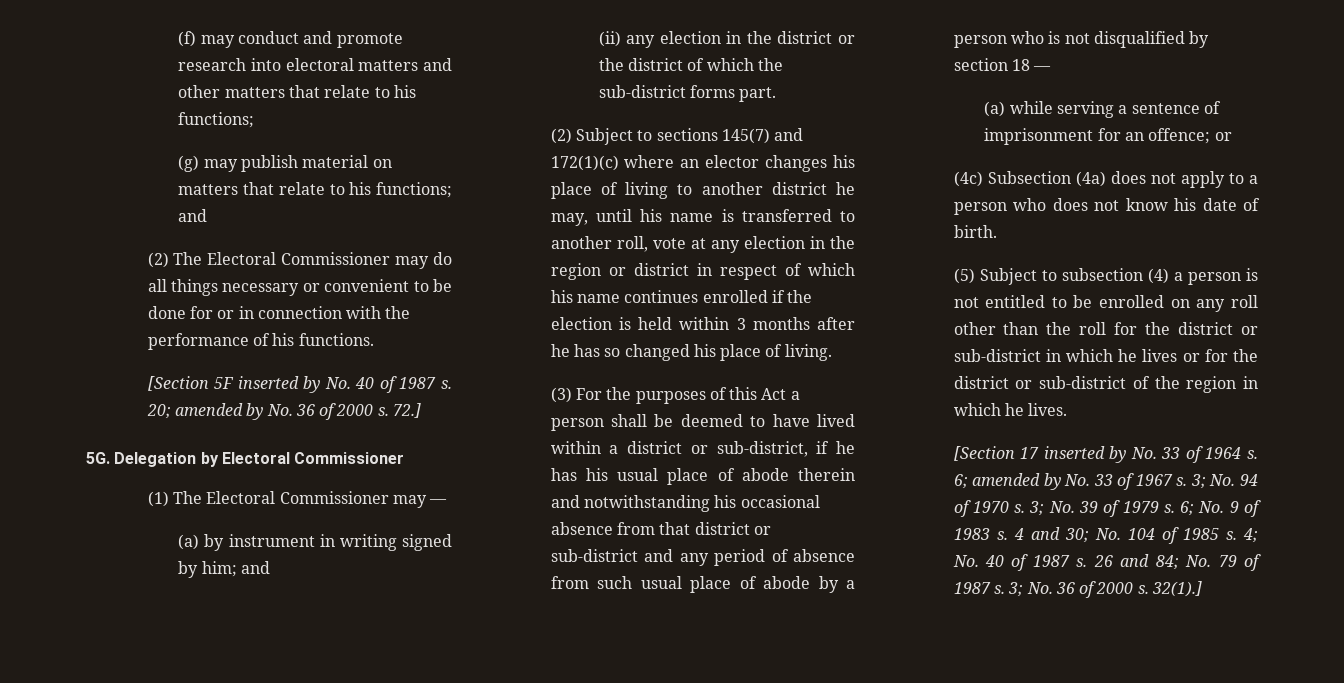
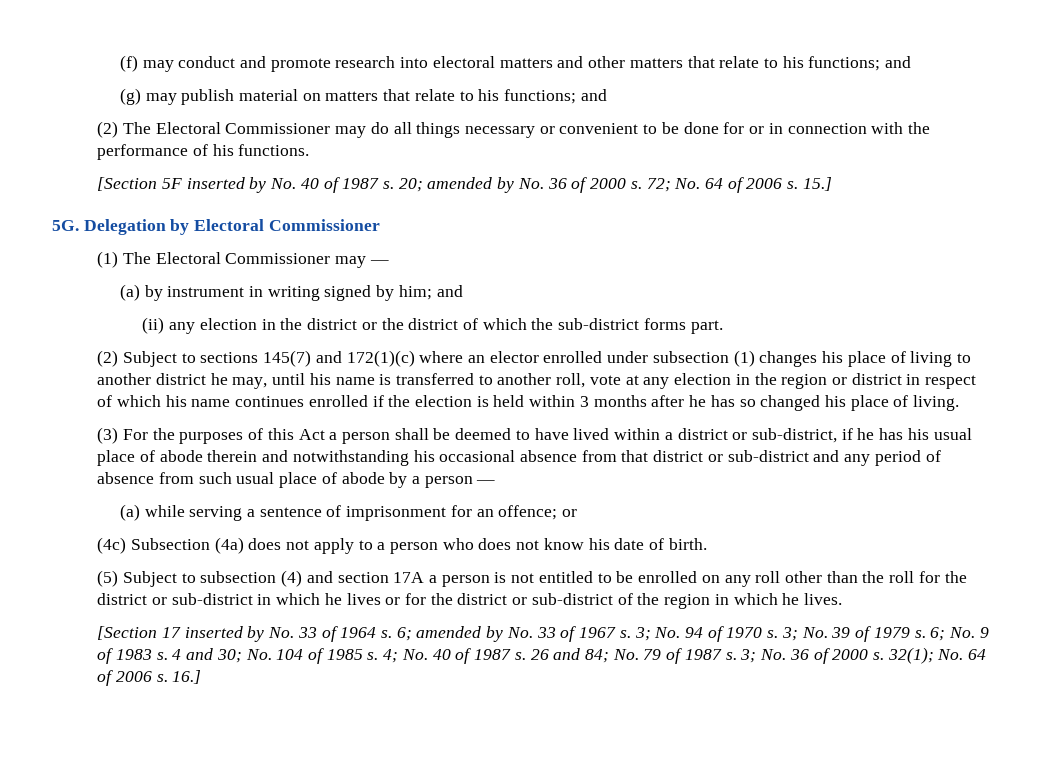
(255, 120) none -> [885,56,912,68] and
[393,403,422,418] 72.] -> [646,177,832,193] 72; No. 64 of 2006 s. 15.]
(760, 161) none -> [543,350,755,367] enrolled under subsection (1)
[1010,31,1210,48] [953,58,1030,71] who is not disqualified by section 18 -> (473, 482) none
(1169, 276) none -> [306,571,425,583] and section 17A
[1152,581,1203,597] 32(1).] -> [887,647,987,664] [97,670,202,686] 32(1); No. 64 of 2006 s. 16.]

